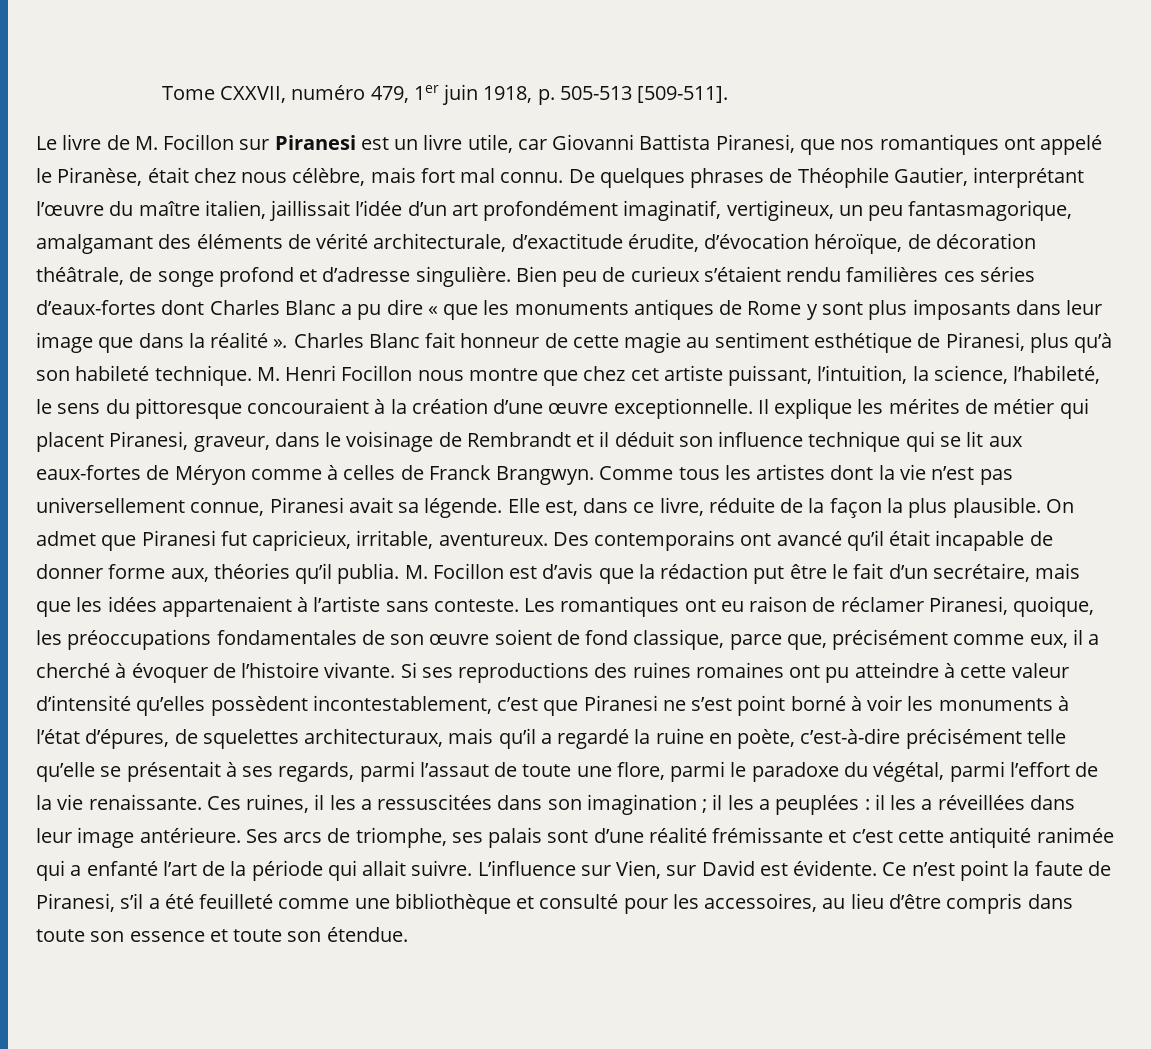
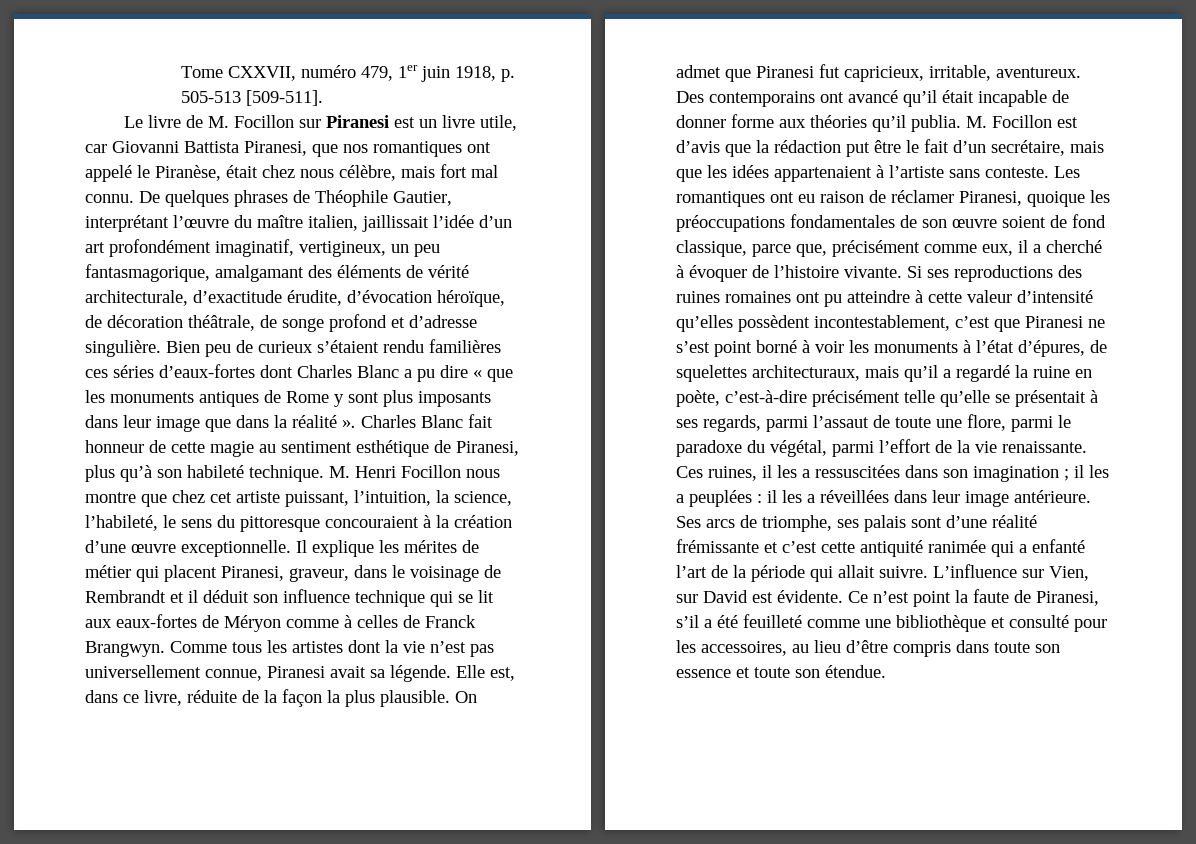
[170,568,209,582] aux, -> [779,119,806,128] aux
[1013,596,1095,617] quoique, -> [1027,191,1085,207] quoique

